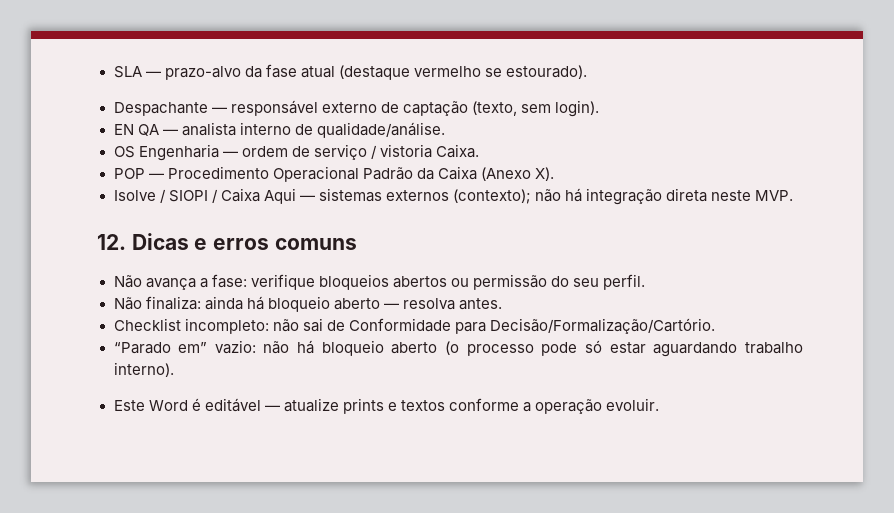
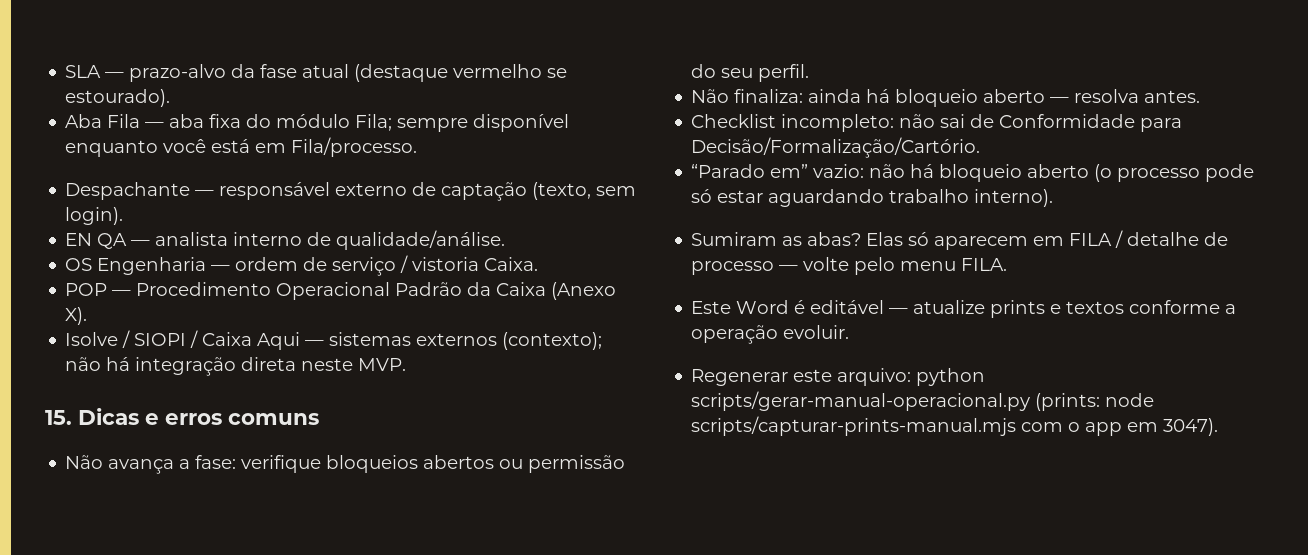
(587, 72) none -> [65,114,570,132] [65,137,418,157] // Aba Fila — aba fixa do módulo Fila; sempre disponível enquanto você está em Fila/processo.
[97,234,126,250] 12. -> [45,410,72,425] 15.
(174, 369) none -> [691,230,1229,250] [691,257,1008,275] // Sumiram as abas? Elas só aparecem em FILA / detalhe de processo — volte pelo menu FILA.
(660, 404) none -> [691,368,986,386] [691,391,1155,411] [691,416,1219,436] // Regenerar este arquivo: python scripts/gerar-manual-operacional.py (prints: node scripts/capturar-prints-manual.mjs com o app em 3047).

